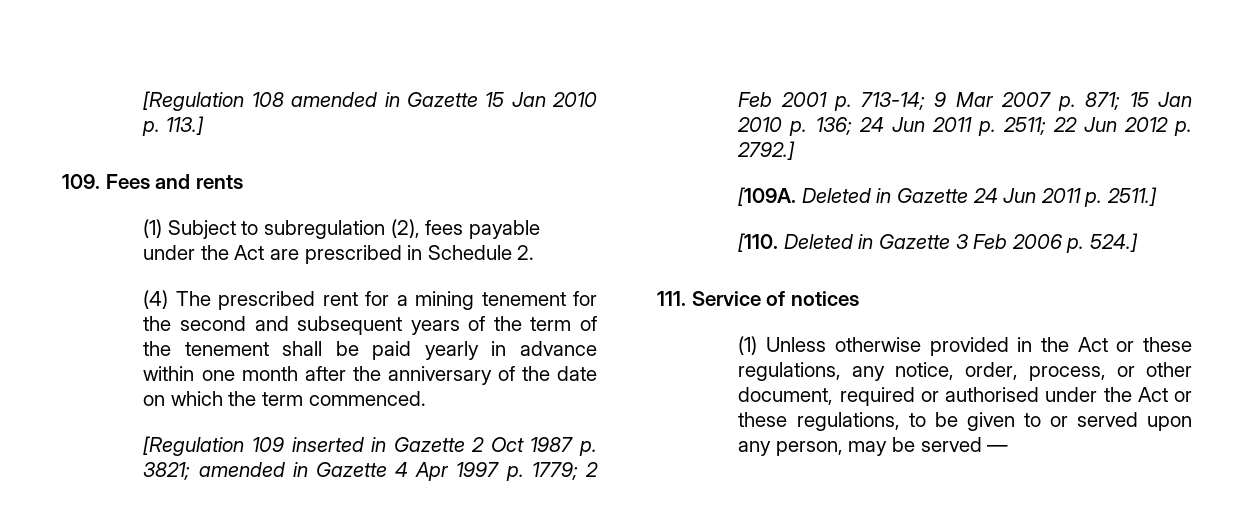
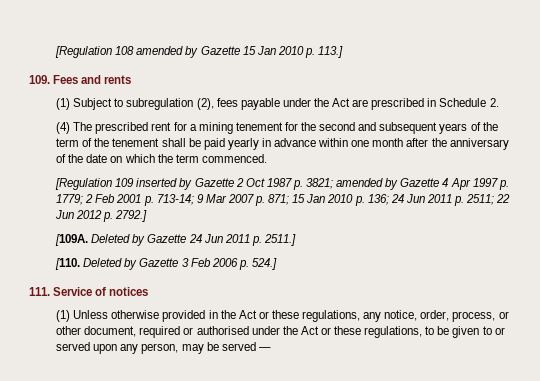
[384,92,400,107] in -> [185,46,199,58] by
[371,437,387,452] in -> [179,178,193,190] by
[292,462,308,477] in -> [385,178,399,190] by
[876,188,892,203] in -> [132,234,146,246] by
[858,234,874,249] in -> [124,258,138,270] by

